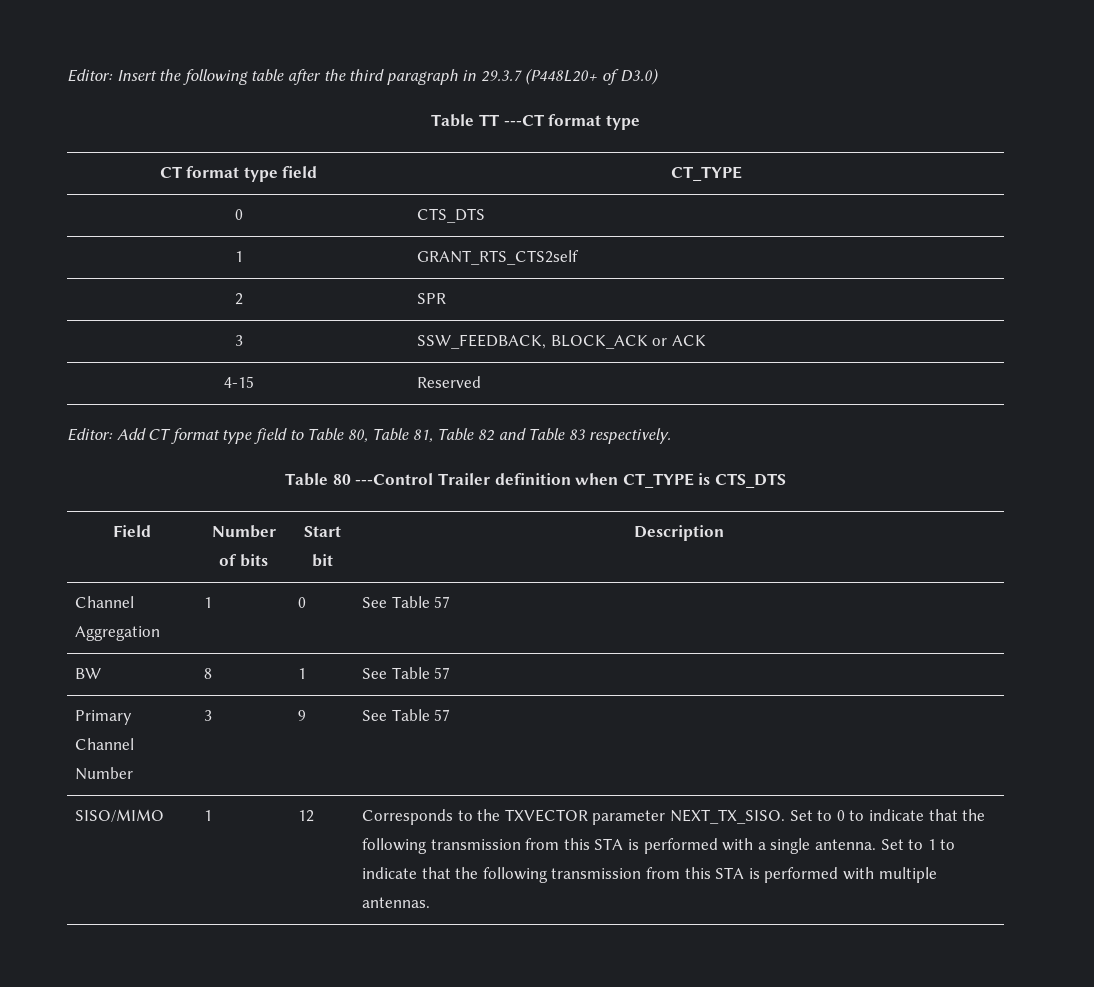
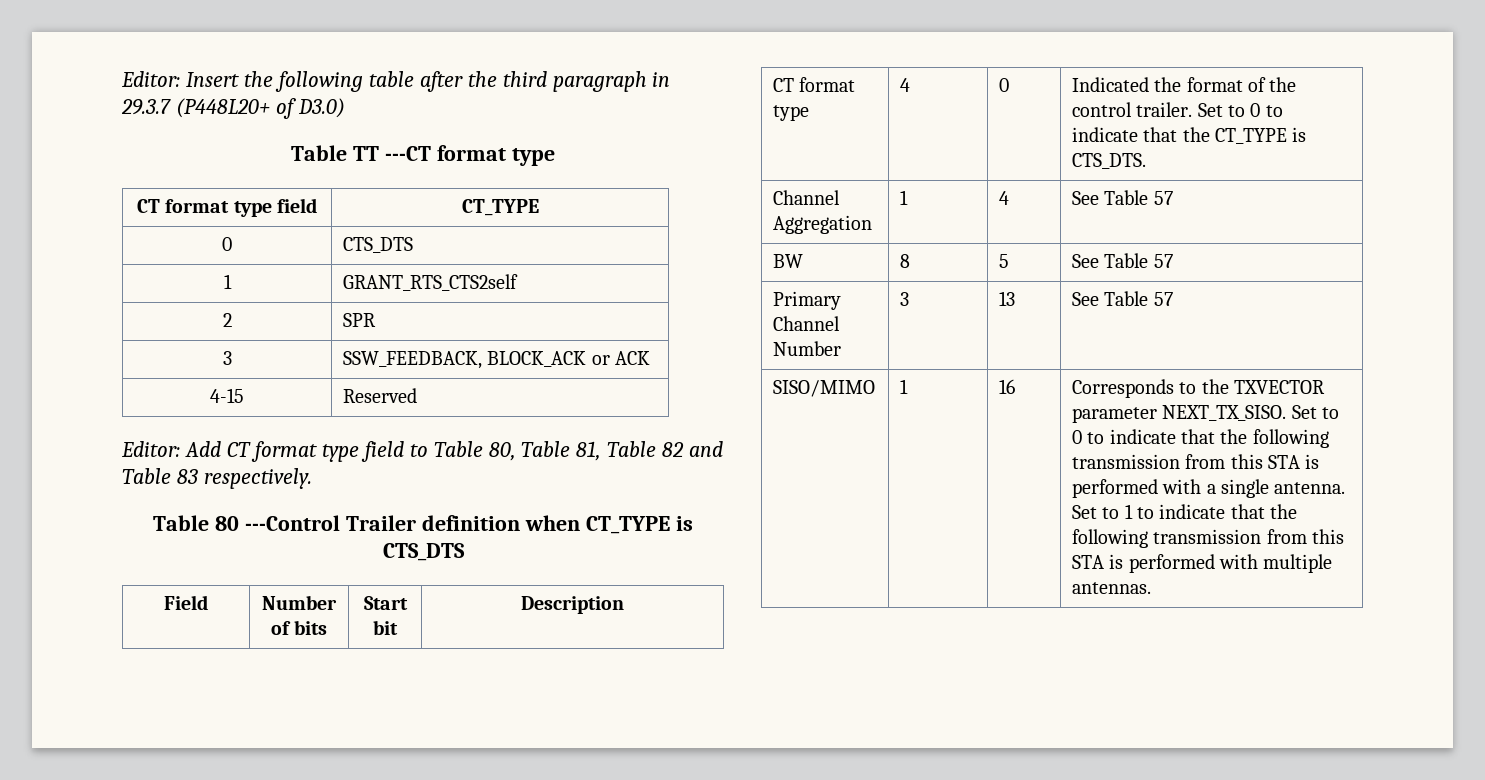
(724, 533) none -> [772,77,856,92] [772,105,809,121] [899,78,910,92] [998,78,1009,92] [1071,77,1297,92] [1071,102,1283,117] [1071,127,1307,144] [1071,153,1146,169] // CT format type | 4 | 0 | Indicated the format of the control trailer. Set to 0 to indicate that the CT_TYPE is CTS_DTS.
[298,597,307,608] 0 -> [998,191,1009,205] 4
[298,668,307,679] 1 -> [998,254,1009,268] 5
[298,710,307,721] 9 -> [998,291,1015,306] 13
[298,810,315,822] 12 -> [998,379,1015,394] 16

